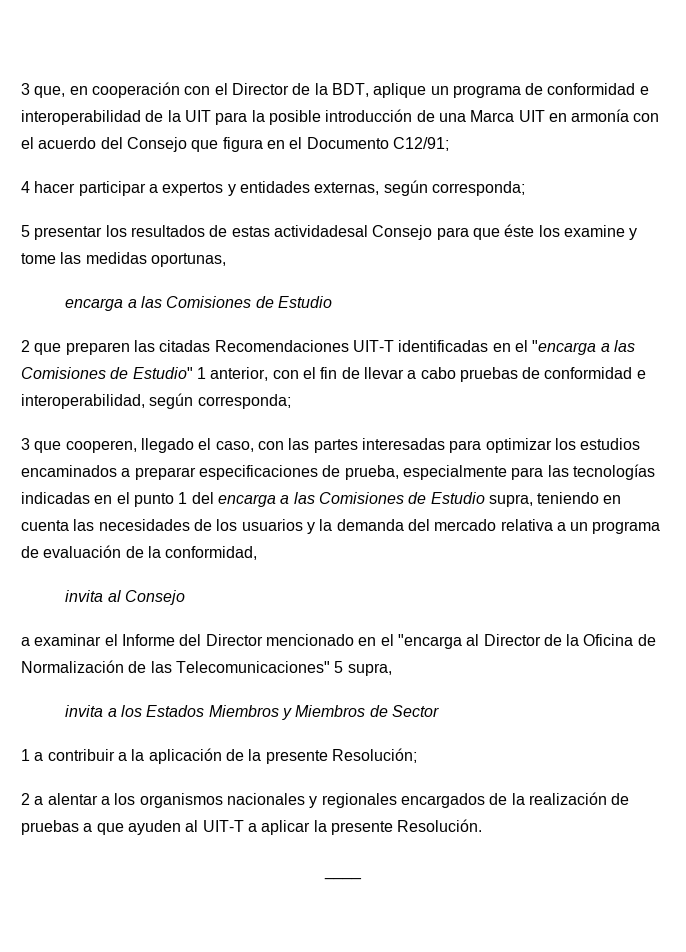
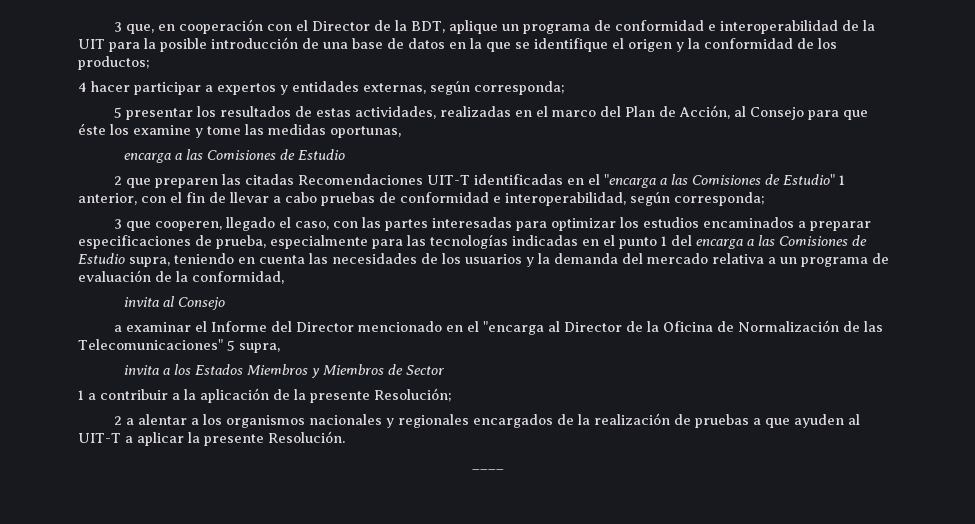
[470,109,660,122] [21,137,449,152] Marca UIT en armonía con el acuerdo del Consejo que figura en el Documento C12/91; -> [352,38,837,52] [78,56,150,70] base de datos en la que se identifique el origen y la conformidad de los productos;
[273,225,368,237] actividadesal -> [355,105,747,119] actividades, realizadas en el marco del Plan de Acción, al

